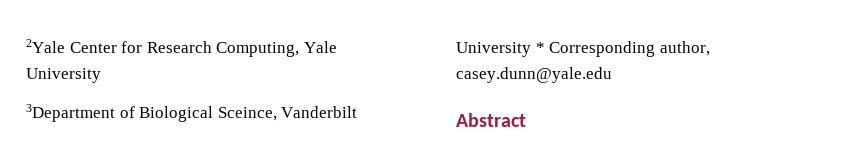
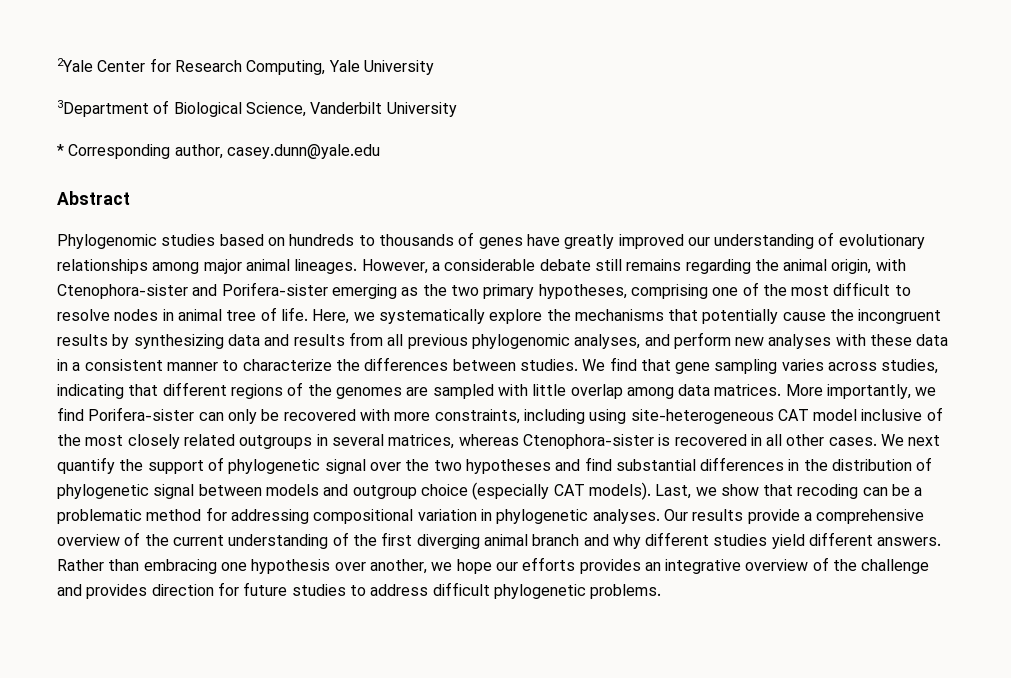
[217,107,277,121] Sceince, -> [245,102,306,117] Science,
(531, 49) none -> (457, 109) //
(526, 120) none -> [57,232,925,249] [57,259,906,274] [57,282,911,299] [57,307,942,324] [57,332,949,349] [57,357,939,374] [57,382,937,399] [57,407,943,424] [57,434,941,449] [57,457,933,474] [57,482,923,500] [57,507,925,524] [57,532,942,549] [57,557,930,574] [57,582,662,599] // Phylogenomic studies based on hundreds to thousands of genes have greatly improved our understanding of evolutionary relationships among major animal lineages. However, a considerable debate still remains regarding the animal origin, with Ctenophora-sister and Porifera-sister emerging as the two primary hypotheses, comprising one of the most difficult to resolve nodes in animal tree of life. Here, we systematically explore the mechanisms that potentially cause the incongruent results by synthesizing data and results from all previous phylogenomic analyses, and perform new analyses with these data in a consistent manner to characterize the differences between studies. We find that gene sampling varies across studies, indicating that different regions of the genomes are sampled with little overlap among data matrices. More importantly, we find Porifera-sister can only be recovered with more constraints, including using site-heterogeneous CAT model inclusive of the most closely related outgroups in several matrices, whereas Ctenophora-sister is recovered in all other cases. We next quantify the support of phylogenetic signal over the two hypotheses and find substantial differences in the distribution of phylogenetic signal between models and outgroup choice (especially CAT models). Last, we show that recoding can be a problematic method for addressing compositional variation in phylogenetic analyses. Our results provide a comprehensive overview of the current understanding of the first diverging animal branch and why different studies yield different answers. Rather than embracing one hypothesis over another, we hope our efforts provides an integrative overview of the challenge and provides direction for future studies to address difficult phylogenetic problems.

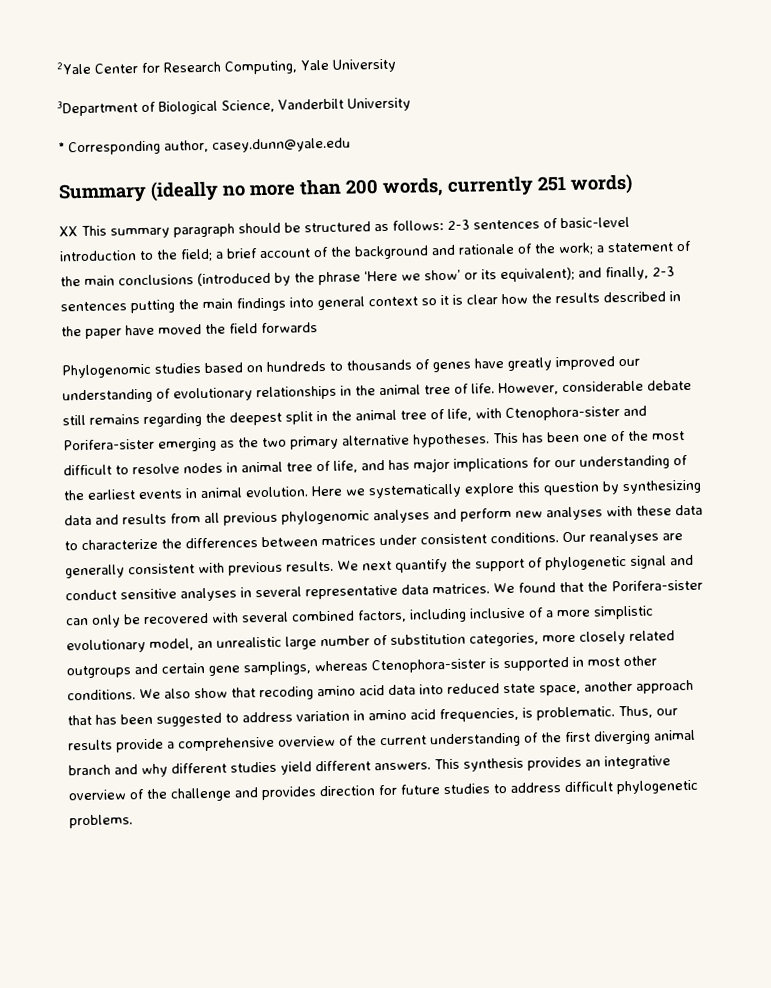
[57,191,130,205] Abstract -> [58,173,633,203] [59,216,630,239] [59,240,692,262] [60,266,675,287] [60,291,681,314] [61,322,318,339] Summary (ideally no more than 200 words, currently 251 words) // XX This summary paragraph should be structured as follows: 2-3 sentences of basic-level introduction to the field; a brief account of the background and rationale of the work; a statement of the main conclusions (introduced by the phrase ‘Here we show’ or its equivalent); and finally, 2-3 sentences putting the main findings into general context so it is clear how the results described in the paper have moved the field forwards
[152,259,440,274] among major animal lineages. However, a -> [340,382,559,396] in the animal tree of life. However,
[783,259,872,274] animal origin, -> [229,408,472,426] deepest split in the animal tree of life,
[538,284,708,299] hypotheses, comprising -> [342,431,580,448] alternative hypotheses. This has been
[280,307,942,324] [57,334,108,346] life. Here, we systematically explore the mechanisms that potentially cause the incongruent results -> [333,454,688,473] [63,481,600,501] life, and has major implications for our understanding of the earliest events in animal evolution. Here we systematically explore this question
[574,334,641,349] analyses, -> [373,509,430,524] analyses
[57,359,218,371] in a consistent manner -> (703, 510) none
[519,357,939,374] [57,382,937,399] [57,407,943,424] [57,434,877,449] studies. We find that gene sampling varies across studies, indicating that different regions of the genomes are sampled with little overlap among data matrices. More importantly, we find Porifera-sister can only be recovered with more constraints, including using site-heterogeneous CAT model inclusive of the most closely related outgroups in several matrices, whereas Ctenophora-sister is recovered in all other cases. -> [321,530,683,547] [65,560,334,579] matrices under consistent conditions. Our reanalyses are generally consistent with previous results.
[369,457,933,474] [57,482,923,500] [57,507,688,524] over the two hypotheses and find substantial differences in the distribution of phylogenetic signal between models and outgroup choice (especially CAT models). Last, we show that recoding can be a problematic method for addressing compositional variation in phylogenetic analyses. Our -> [670,554,694,566] [65,579,703,602] [66,605,654,628] [66,630,675,654] [66,655,657,679] [67,679,694,701] [67,705,678,727] and conduct sensitive analyses in several representative data matrices. We found that the Porifera-sister can only be recovered with several combined factors, including inclusive of a more simplistic evolutionary model, an unrealistic large number of substitution categories, more closely related outgroups and certain gene samplings, whereas Ctenophora-sister is supported in most other conditions. We also show that recoding amino acid data into reduced state space, another approach that has been suggested to address variation in amino acid frequencies, is problematic. Thus, our
[57,557,576,574] Rather than embracing one hypothesis over another, we hope our efforts -> [434,757,524,772] This synthesis

